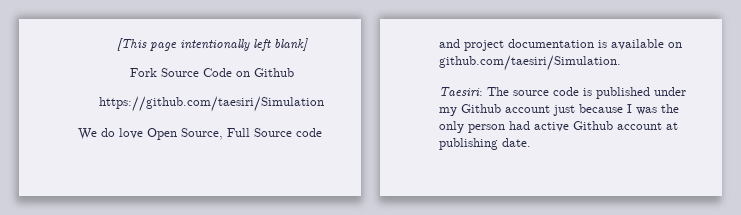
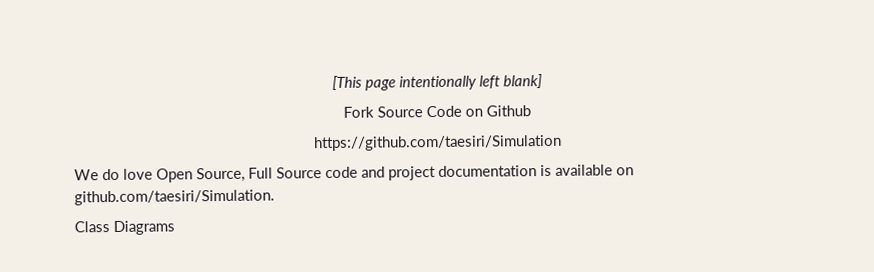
[439,87,686,99] [439,104,679,116] [439,121,678,133] [439,138,531,150] Taesiri: The source code is published under my Github account just because I was the only person had active Github account at publishing date. -> [74,220,175,235] Class Diagrams

